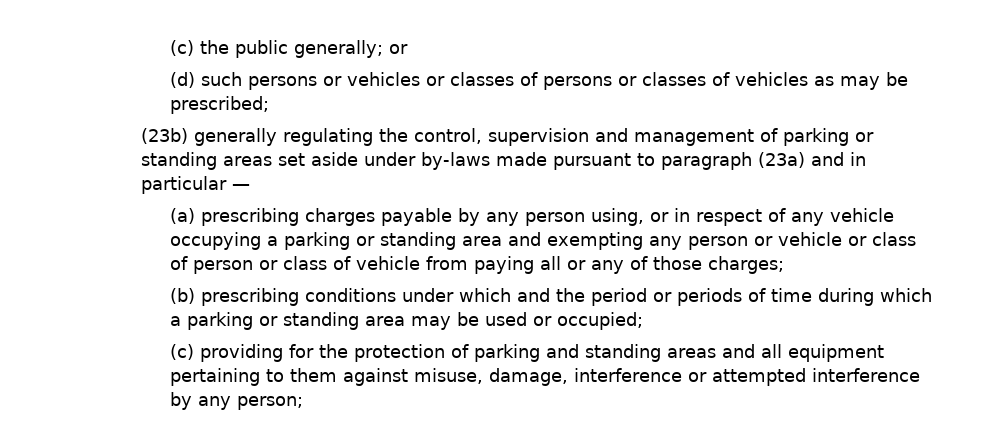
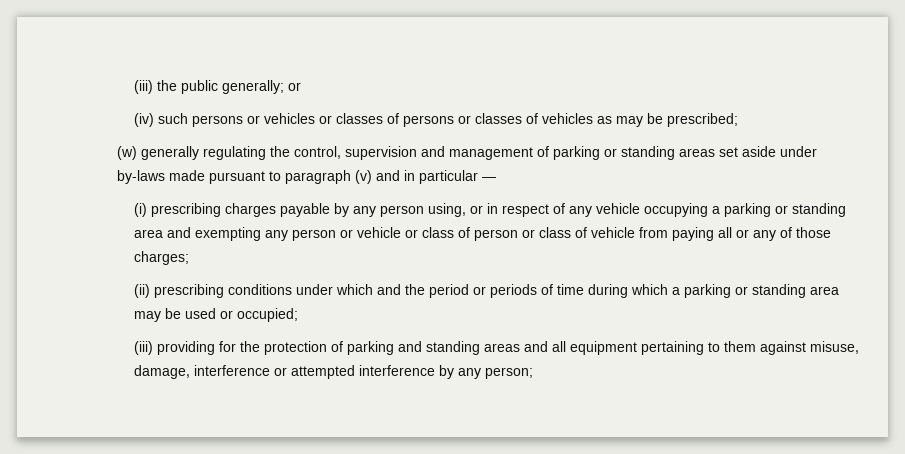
[170,40,195,56] (c) -> [134,80,154,94] (iii)
[170,72,196,88] (d) -> [134,113,155,127] (iv)
[141,128,189,144] (23b) -> [116,146,137,160] (w)
[758,152,806,168] (23a) -> [354,170,372,184] (v)
[170,208,196,224] (a) -> [134,203,148,217] (i)
[170,288,196,304] (b) -> [134,284,151,298] (ii)
[170,344,195,360] (c) -> [134,341,154,355] (iii)

